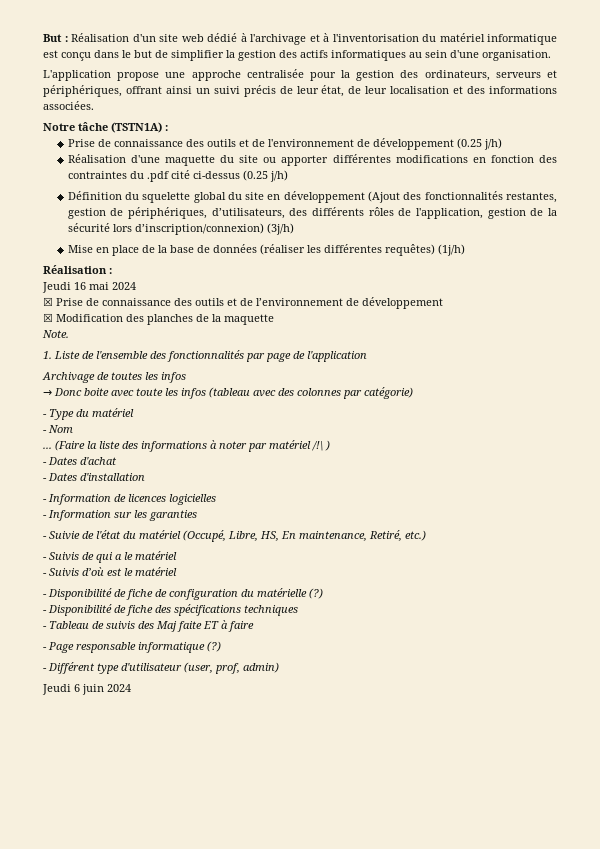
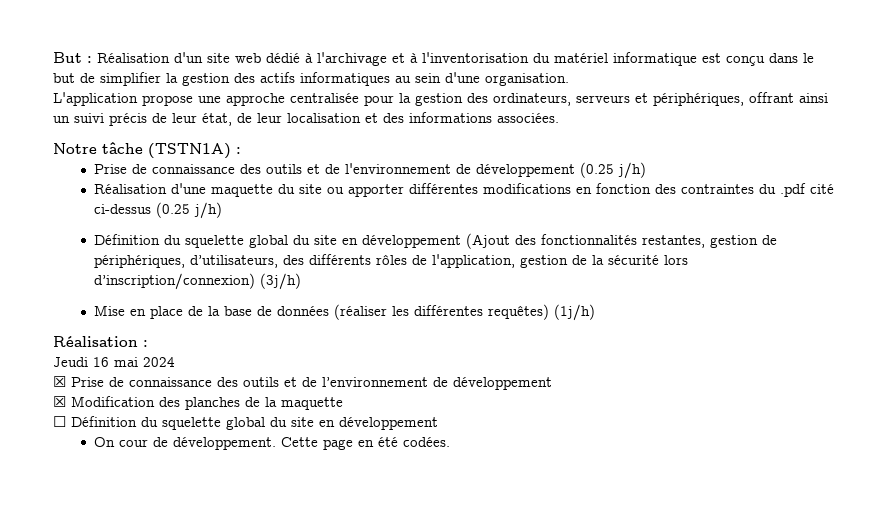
[42,330,69,338] [43,350,367,362] [42,372,186,383] [43,387,413,399] [43,408,134,420] [43,425,73,433] [43,440,330,452] [43,457,117,465] [43,473,145,481] [43,494,216,505] [43,510,197,521] [43,530,426,542] [43,551,177,563] [43,567,177,577] [43,588,323,600] [43,604,298,616] [43,620,254,632] [43,641,221,653] [43,662,279,674] [42,684,131,695] Note. // 1. Liste de l'ensemble des fonctionnalités par page de l'application // Archivage de toutes les infos // → Donc boite avec toute les infos (tableau avec des colonnes par catégorie) // - Type du matériel // - Nom // ... (Faire la liste des informations à noter par matériel /!\ ) // - Dates d'achat // - Dates d'installation // - Information de licences logicielles // - Information sur les garanties // - Suivie de l'état du matériel (Occupé, Libre, HS, En maintenance, Retiré, etc.) // - Suivis de qui a le matériel // - Suivis d’où est le matériel // - Disponibilité de fiche de configuration du matérielle (?) // - Disponibilité de fiche des spécifications techniques // - Tableau de suivis des Maj faite ET à faire // - Page responsable informatique (?) // - Différent type d'utilisateur (user, prof, admin) // Jeudi 6 juin 2024 -> [53,416,438,430] [94,437,451,450] ☐ Définition du squelette global du site en développement // On cour de développement. Cette page en été codées.

